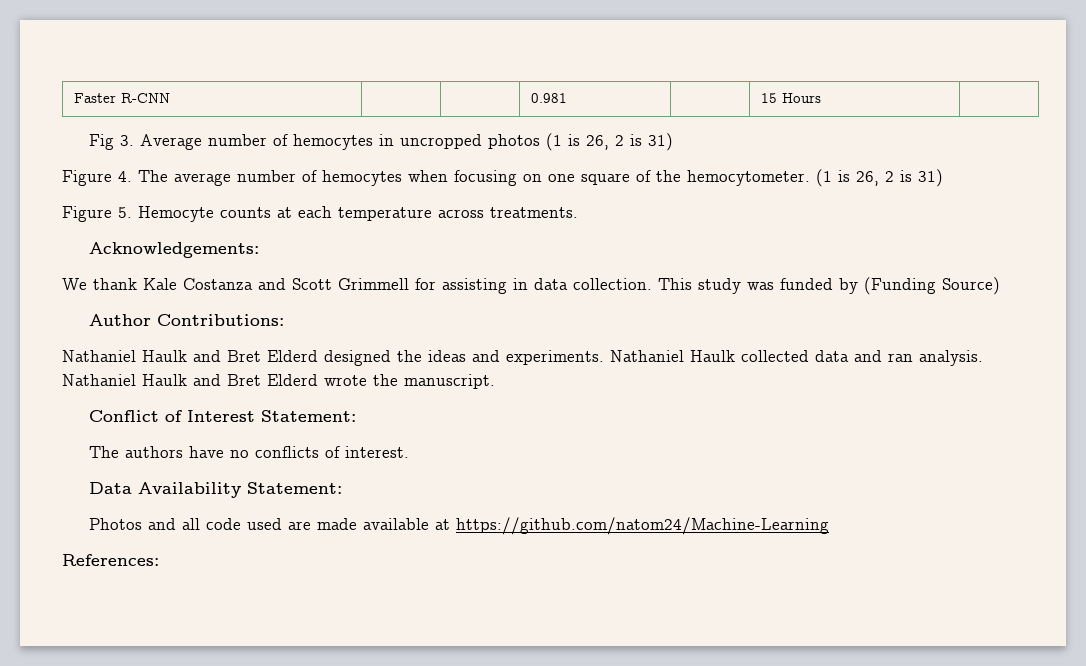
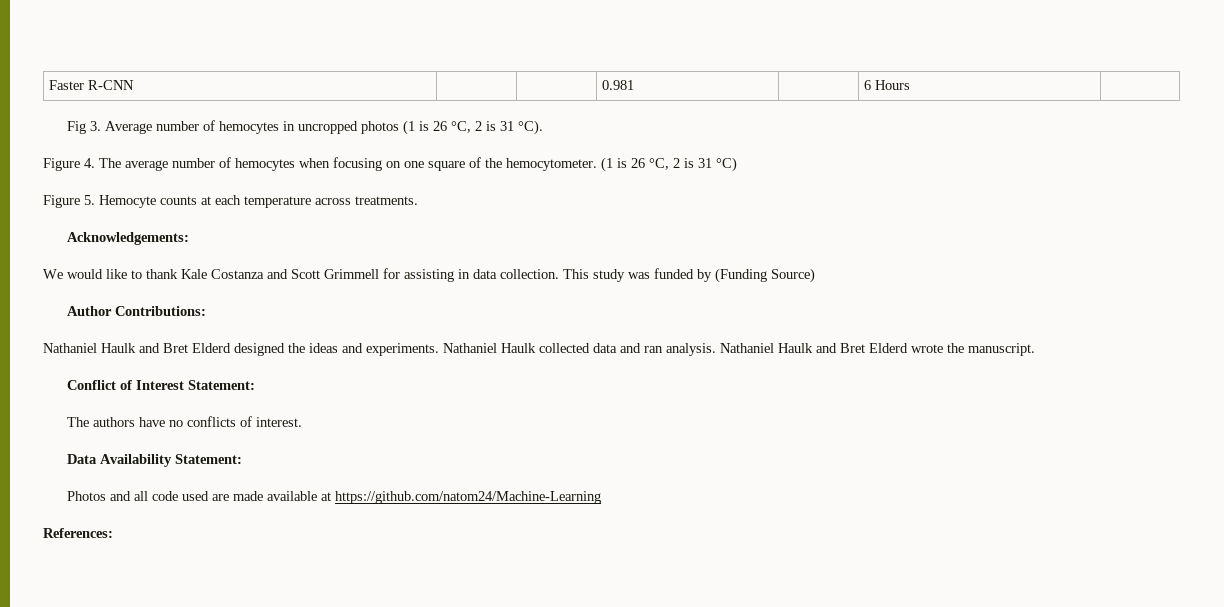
[760,93,777,103] 15 -> [864,80,872,90] 6
[586,133,674,151] 26, 2 is 31) -> [433,120,544,135] 26 °C, 2 is 31 °C).
[856,169,943,187] 26, 2 is 31) -> [631,157,737,172] 26 °C, 2 is 31 °C)
(87, 284) none -> [67,269,142,279] would like to

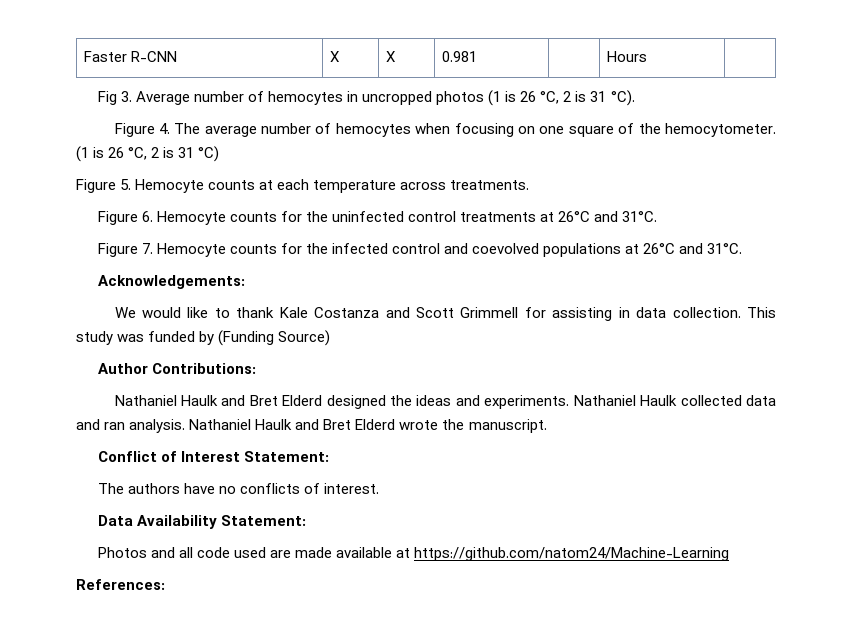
(135, 85) | -> [329,51,340,62] [385,51,396,62] X | X
[864,80,872,90] 6 -> (477, 56) none
(418, 200) none -> [97,211,658,225] [97,243,743,257] // Figure 6. Hemocyte counts for the uninfected control treatments at 26°C and 31°C. // Figure 7. Hemocyte counts for the infected control and coevolved populations at 26°C and 31°C.

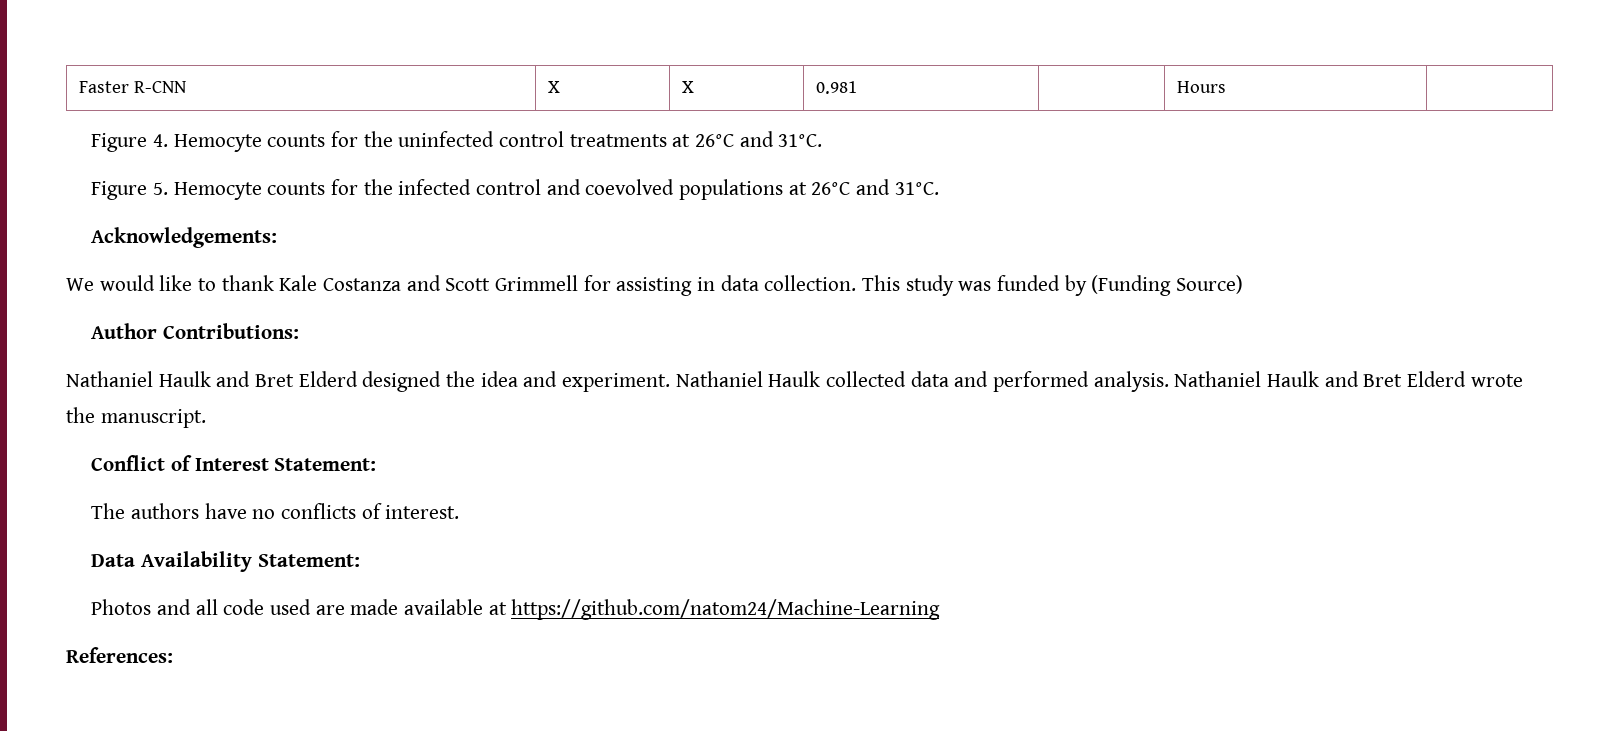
[97,90,635,106] [114,123,777,137] [76,146,220,162] [76,179,530,193] [97,211,153,225] Fig 3. Average number of hemocytes in uncropped photos (1 is 26 °C, 2 is 31 °C). // Figure 4. The average number of hemocytes when focusing on one square of the hemocytometer. (1 is 26 °C, 2 is 31 °C) // Figure 5. Hemocyte counts at each temperature across treatments. // Figure 6. -> [91,133,169,152] Figure 4.
[141,243,153,254] 7. -> [153,182,169,195] 5.
[416,395,570,409] ideas and experiments. -> [480,371,671,392] idea and experiment.
[104,422,126,430] ran -> [993,371,1090,392] performed

